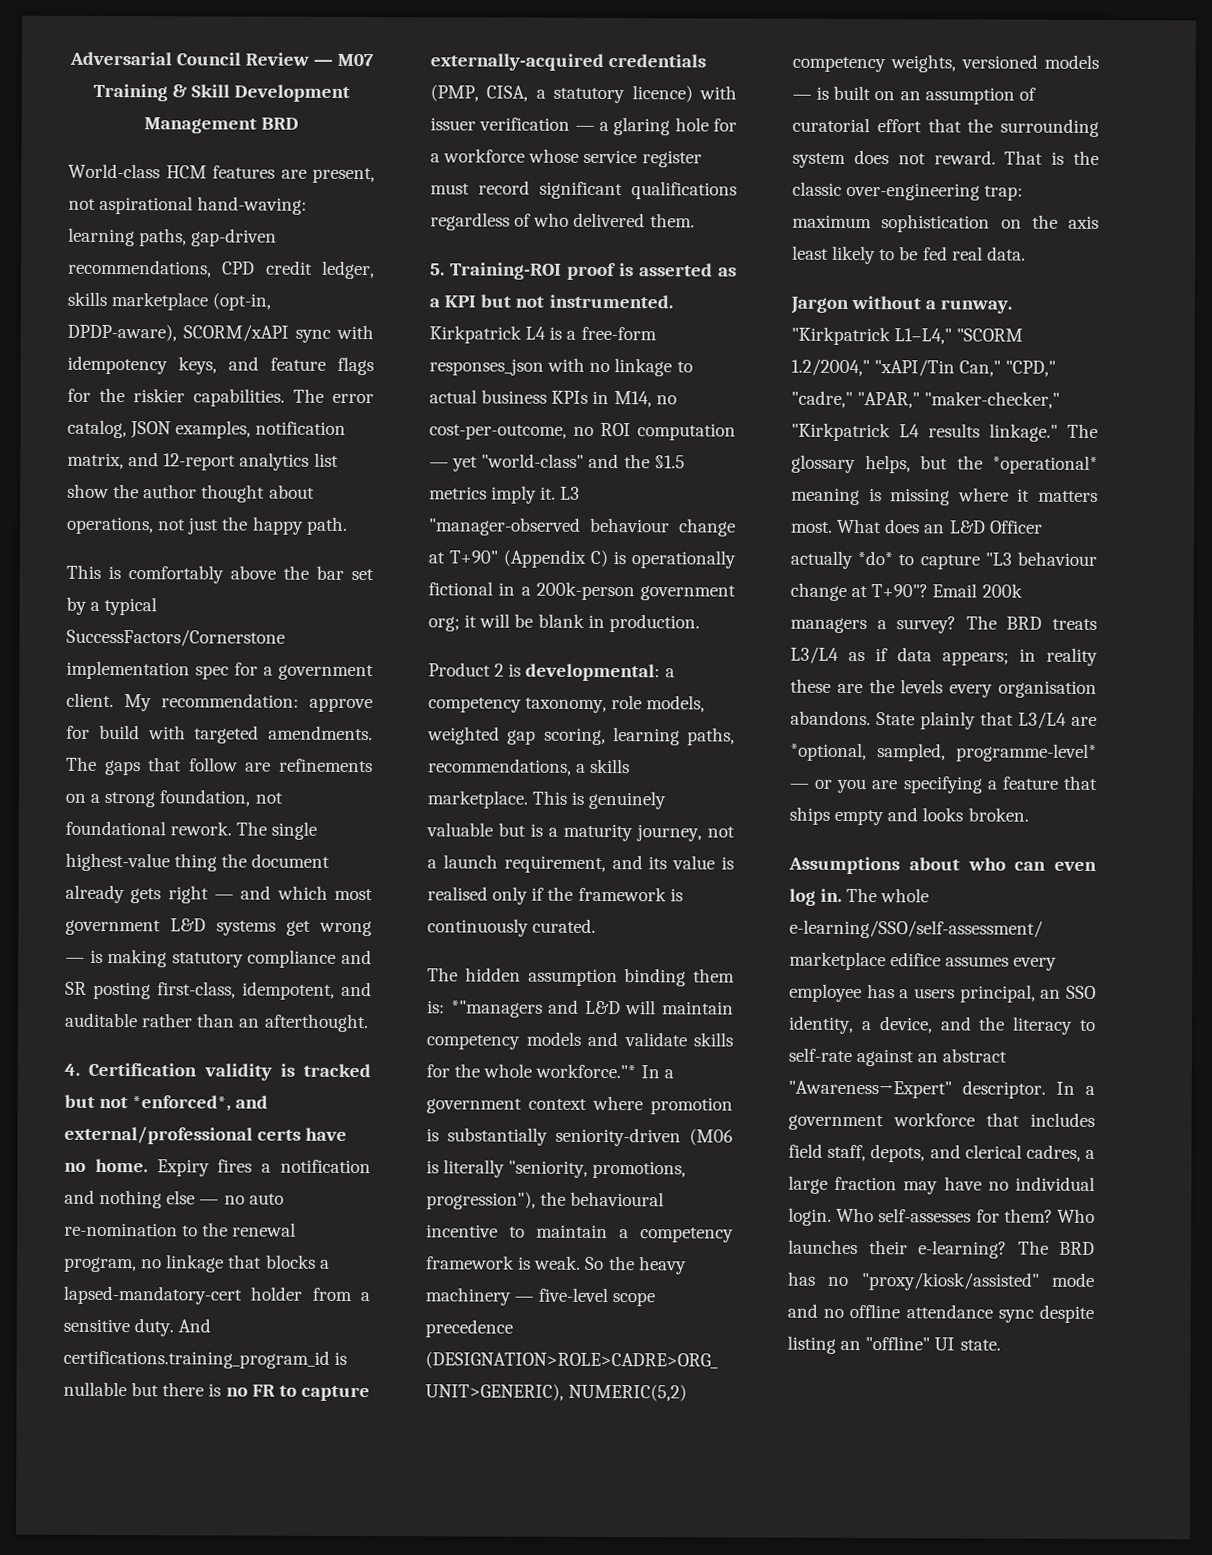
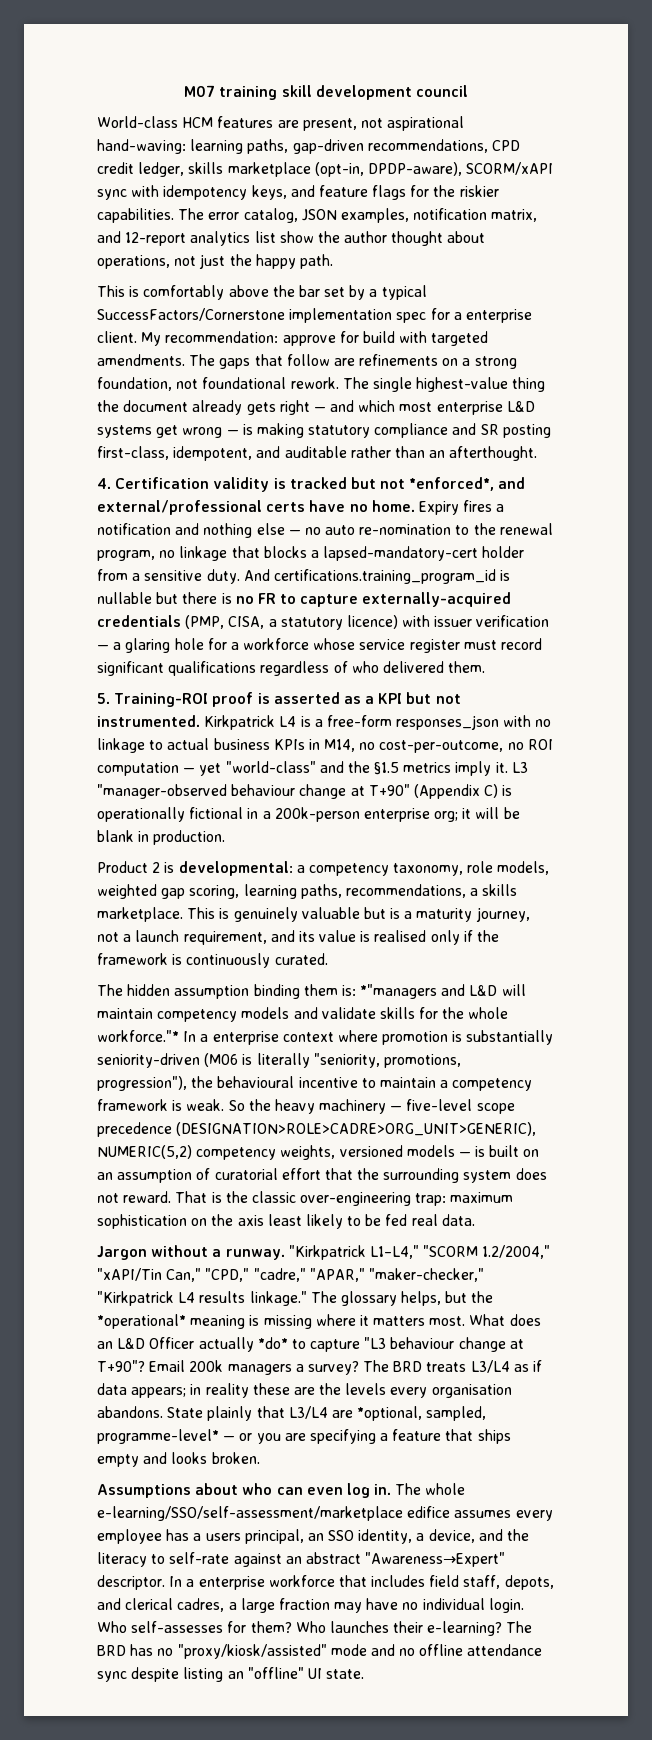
[68,51,375,67] [92,83,351,102] [143,117,300,134] Adversarial Council Review — M07 Training & Skill Development Management BRD -> [184,85,468,100] M07 training skill development council
[278,664,374,681] government -> [465,309,532,323] enterprise
[65,919,161,936] government -> [436,401,503,415] enterprise
[640,585,736,601] government -> [363,808,430,822] enterprise
[426,1098,522,1114] government -> [212,1031,279,1045] enterprise
[788,1114,884,1131] government -> [198,1576,265,1590] enterprise

